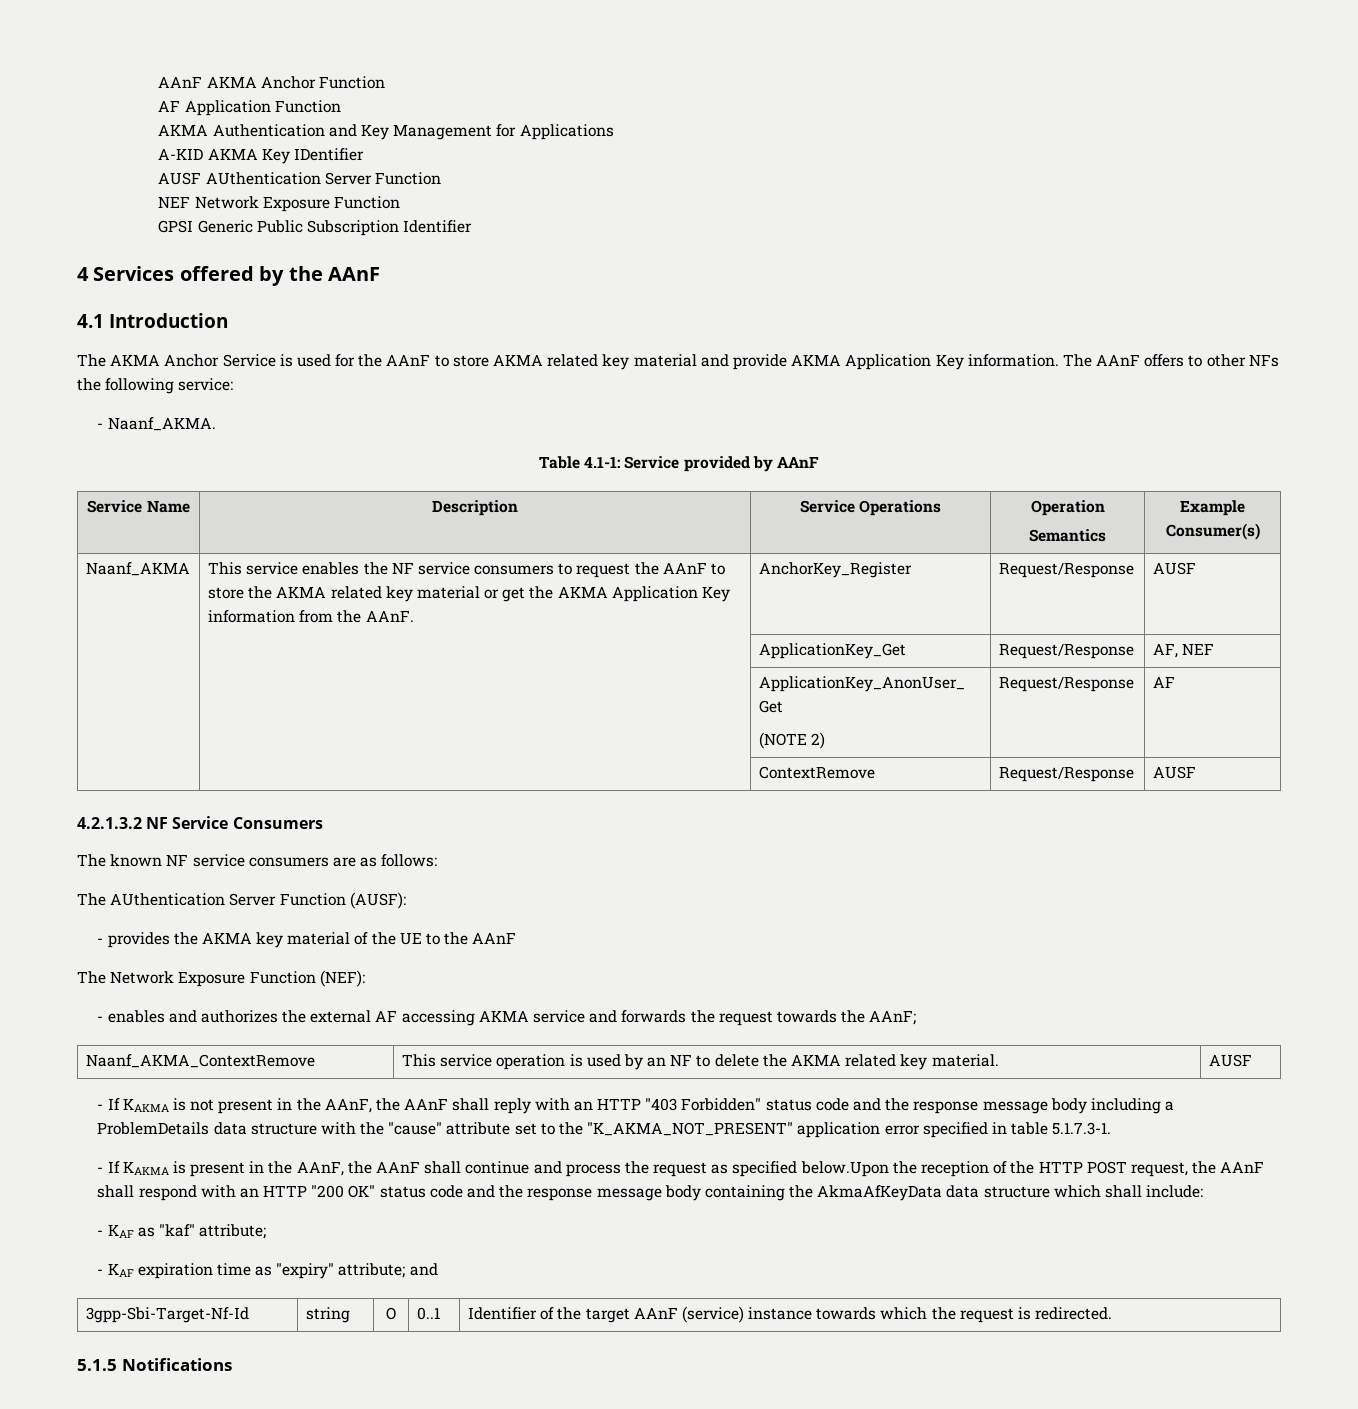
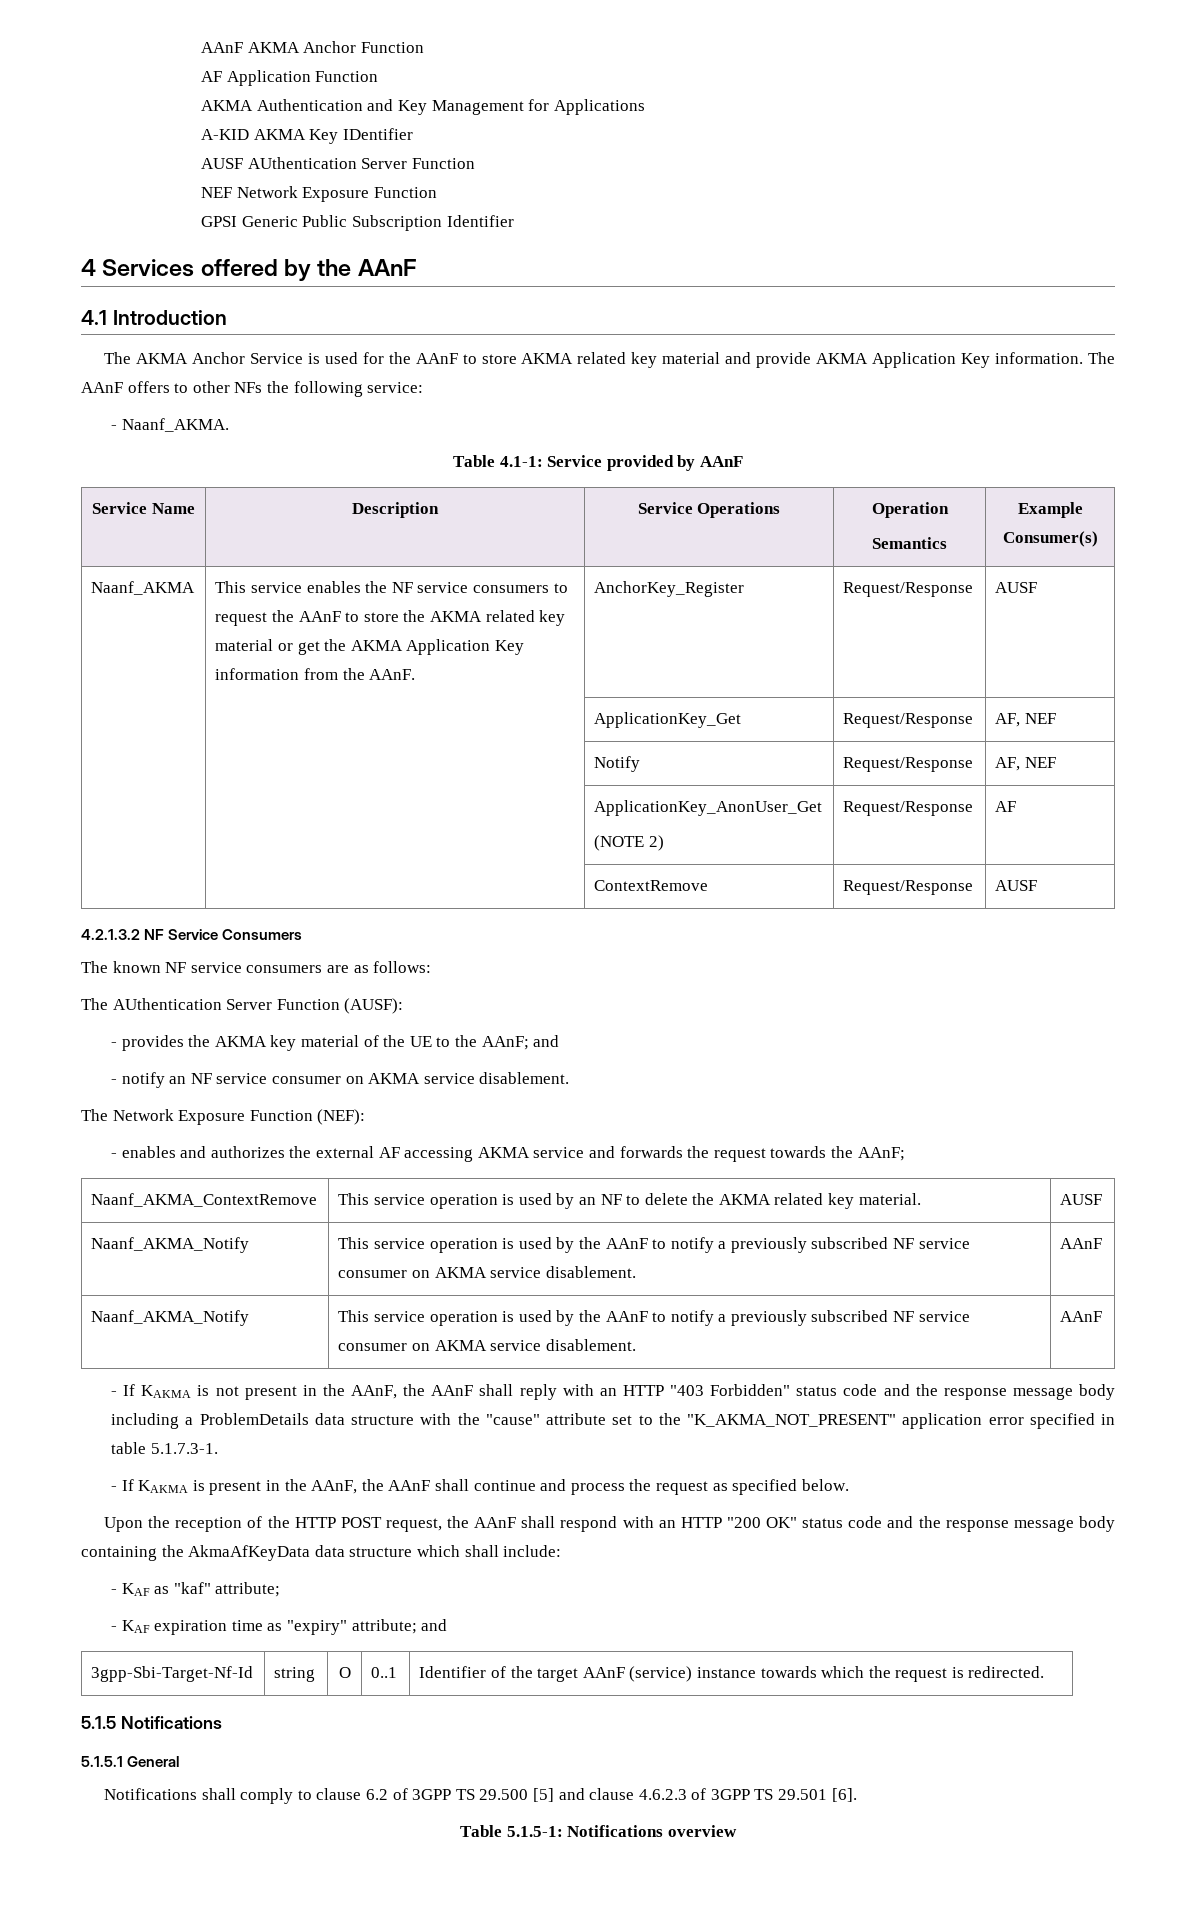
(1215, 649) none -> [594,756,641,772] [843,757,974,772] [995,757,1056,771] // | | Notify | Request/Response | AF, NEF
[472,932,517,944] AAnF -> [481,1035,560,1050] [111,1072,570,1088] AAnF; and // - notify an NF service consumer on AKMA service disablement.
(1252, 1060) none -> [91,1237,250,1253] [338,1237,970,1253] [338,1266,636,1278] [1060,1238,1103,1249] [91,1310,250,1326] [338,1310,970,1326] [338,1339,636,1351] [1060,1311,1103,1322] // Naanf_AKMA_Notify | This service operation is used by the AAnF to notify a previously subscribed NF service consumer on AKMA service disablement. | AAnF // Naanf_AKMA_Notify | This service operation is used by the AAnF to notify a previously subscribed NF service consumer on AKMA service disablement. | AAnF
[800,1161,889,1177] below.Upon -> [801,1479,849,1491] [104,1517,144,1532] below. // Upon
(232, 1364) none -> [81,1756,180,1767] [104,1788,857,1804] [460,1825,737,1837] // 5.1.5.1 General // Notifications shall comply to clause 6.2 of 3GPP TS 29.500 [5] and clause 4.6.2.3 of 3GPP TS 29.501 [6]. // Table 5.1.5-1: Notifications overview

